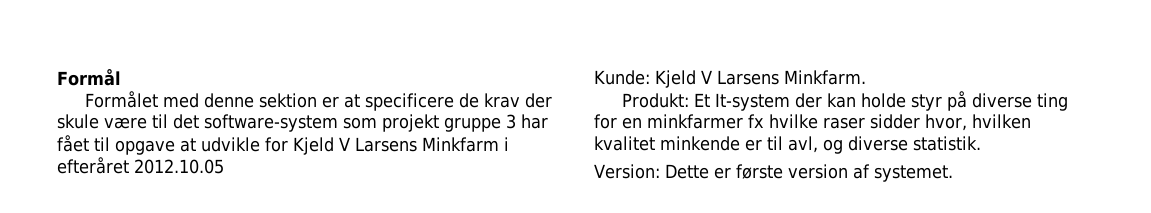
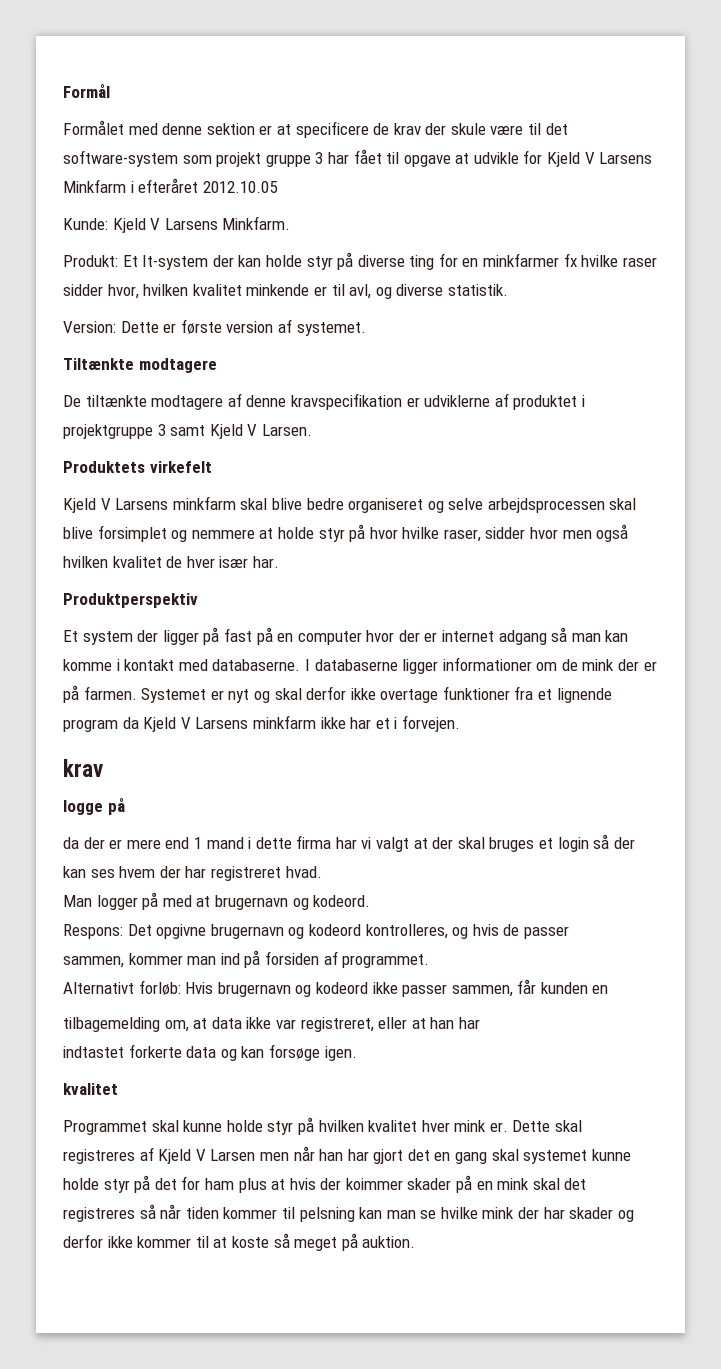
(953, 173) none -> [63,358,217,373] [63,393,585,410] [63,424,312,439] [63,461,212,473] [63,496,637,513] [63,524,629,542] [63,556,279,568] [63,593,198,608] [63,627,629,645] [63,657,657,674] [63,685,612,703] [63,715,460,732] [63,759,103,777] [63,798,125,815] [63,834,635,852] [63,866,322,881] [63,892,371,910] [63,924,569,939] [63,950,430,968] [63,979,609,997] [63,1017,480,1032] [63,1044,357,1061] [63,1083,118,1095] [63,1117,583,1135] [63,1146,631,1164] [63,1175,587,1193] [63,1204,634,1222] [63,1233,416,1251] // Tiltænkte modtagere // De tiltænkte modtagere af denne kravspecifikation er udviklerne af produktet i projektgruppe 3 samt Kjeld V Larsen. // Produktets virkefelt // Kjeld V Larsens minkfarm skal blive bedre organiseret og selve arbejdsprocessen skal blive forsimplet og nemmere at holde styr på hvor hvilke raser, sidder hvor men også hvilken kvalitet de hver især har. // Produktperspektiv // Et system der ligger på fast på en computer hvor der er internet adgang så man kan komme i kontakt med databaserne. I databaserne ligger informationer om de mink der er på farmen. Systemet er nyt og skal derfor ikke overtage funktioner fra et lignende program da Kjeld V Larsens minkfarm ikke har et i forvejen. // krav // logge på // da der er mere end 1 mand i dette firma har vi valgt at der skal bruges et login så der kan ses hvem der har registreret hvad. // Man logger på med at brugernavn og kodeord. // Respons: Det opgivne brugernavn og kodeord kontrolleres, og hvis de passer // sammen, kommer man ind på forsiden af programmet. // Alternativt forløb: Hvis brugernavn og kodeord ikke passer sammen, får kunden en // tilbagemelding om, at data ikke var registreret, eller at han har // indtastet forkerte data og kan forsøge igen. // kvalitet // Programmet skal kunne holde styr på hvilken kvalitet hver mink er. Dette skal registreres af Kjeld V Larsen men når han har gjort det en gang skal systemet kunne holde styr på det for ham plus at hvis der koimmer skader på en mink skal det registreres så når tiden kommer til pelsning kan man se hvilke mink der har skader og derfor ikke kommer til at koste så meget på auktion.

